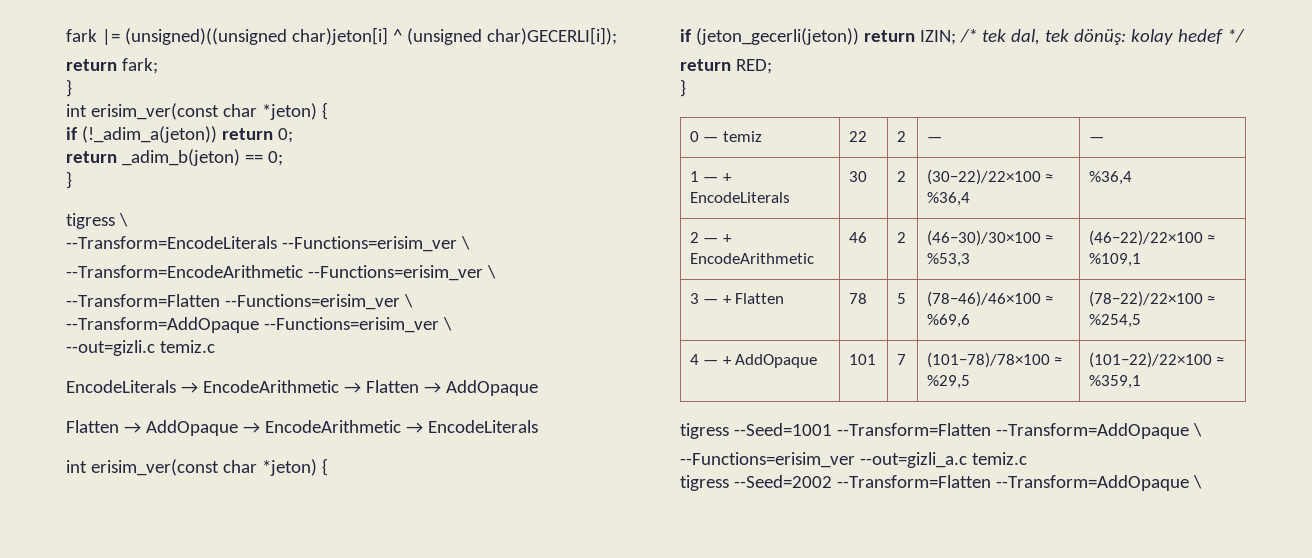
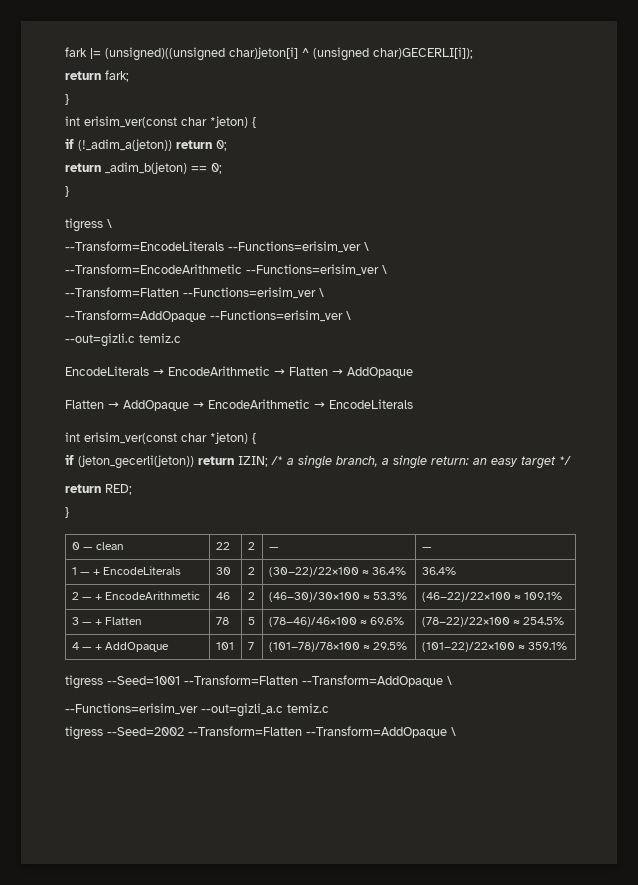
[981,29,1223,45] tek dal, tek dönüş: kolay hedef -> [287,455,556,469] a single branch, a single return: an easy target
[722,131,762,142] temiz -> [95,542,124,550] clean
[926,192,970,206] [1088,171,1132,185] %36,4 | %36,4 -> [371,567,406,575] [421,567,456,575] 36.4% | 36.4%
[926,253,970,267] %53,3 -> [372,592,407,600] 53.3%
[1088,253,1141,267] %109,1 -> [523,592,562,600] 109.1%
[926,314,970,328] %69,6 -> [369,617,404,625] 69.6%
[1088,314,1141,328] %254,5 -> [522,617,564,625] 254.5%
[926,375,970,389] %29,5 -> [372,642,407,650] 29.5%
[1088,375,1141,389] %359,1 -> [527,642,567,650] 359.1%

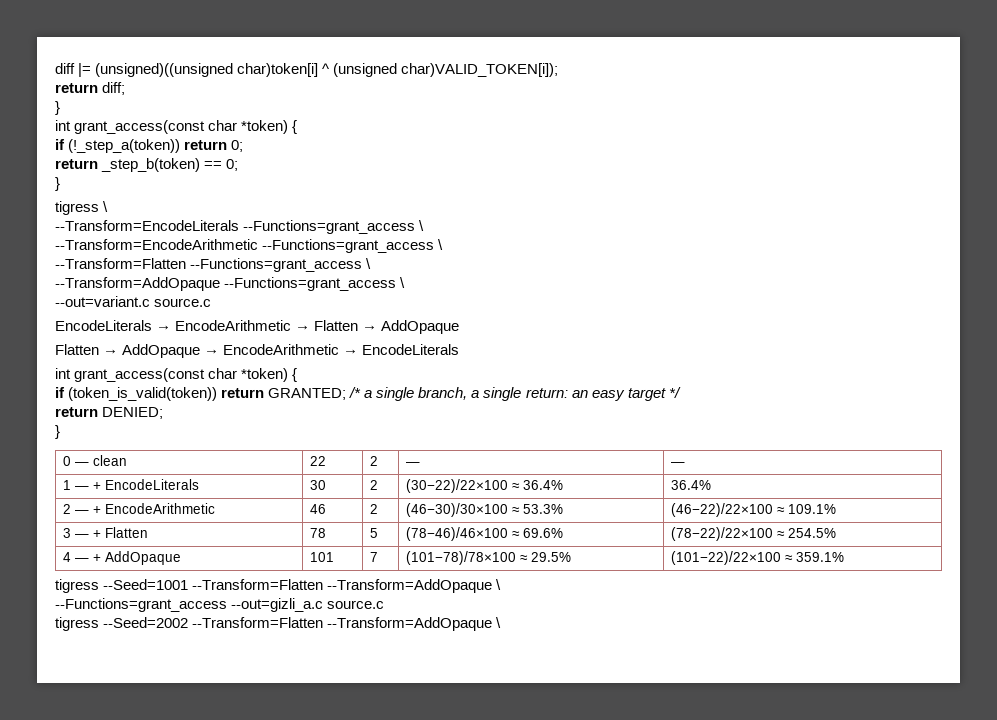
[65,47,87,57] fark -> [55,63,75,74] diff
[229,47,298,59] char)jeton[i] -> [237,63,319,77] char)token[i]
[373,47,473,59] [65,70,129,82] char)GECERLI[i]); // return fark; -> [401,63,559,77] [55,82,126,95] char)VALID_TOKEN[i]); // return diff;
[84,116,256,128] [65,138,172,151] erisim_ver(const char *jeton) { // if (!_adim_a(jeton)) -> [74,120,298,134] [55,139,181,153] grant_access(const char *token) { // if (!_step_a(token))
[105,162,187,174] _adim_b(jeton) -> [101,158,201,172] _step_b(token)
[228,241,361,253] --Functions=erisim_ver -> [243,220,416,234] --Functions=grant_access
[246,264,379,276] --Functions=erisim_ver -> [262,239,435,253] --Functions=grant_access
[183,287,316,299] --Functions=erisim_ver -> [190,258,363,272] --Functions=grant_access
[210,310,351,322] [65,333,181,347] --Functions=erisim_ver \ // --out=gizli.c temiz.c -> [224,277,406,291] [55,296,212,307] --Functions=grant_access \ // --out=variant.c source.c
[84,432,256,444] [65,454,268,469] erisim_ver(const char *jeton) { // if (jeton_gecerli(jeton)) return IZIN; -> [74,368,298,382] [55,387,347,401] grant_access(const char *token) { // if (token_is_valid(token)) return GRANTED;
[105,484,132,495] RED; -> [102,407,164,419] DENIED;
[65,703,329,717] --Functions=erisim_ver --out=gizli_a.c temiz.c -> [55,598,385,612] --Functions=grant_access --out=gizli_a.c source.c

